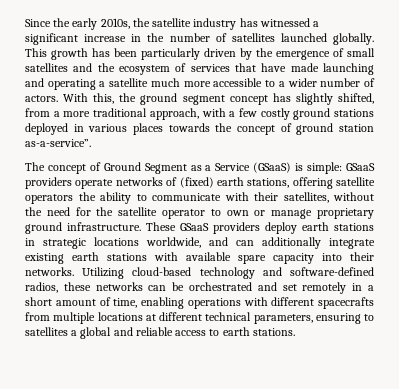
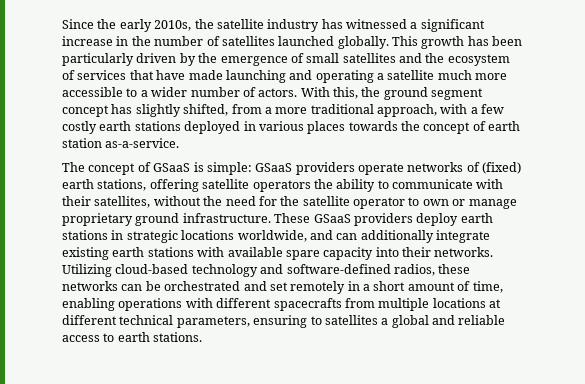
[293,108,331,120] ground -> [99,121,132,131] earth
[296,123,374,135] [25,139,91,147] ground station as-a-service”. -> [488,121,521,131] [62,138,180,148] earth station as-a-service.
[103,162,292,174] Ground Segment as a Service (GSaaS) -> [153,163,191,172] GSaaS

